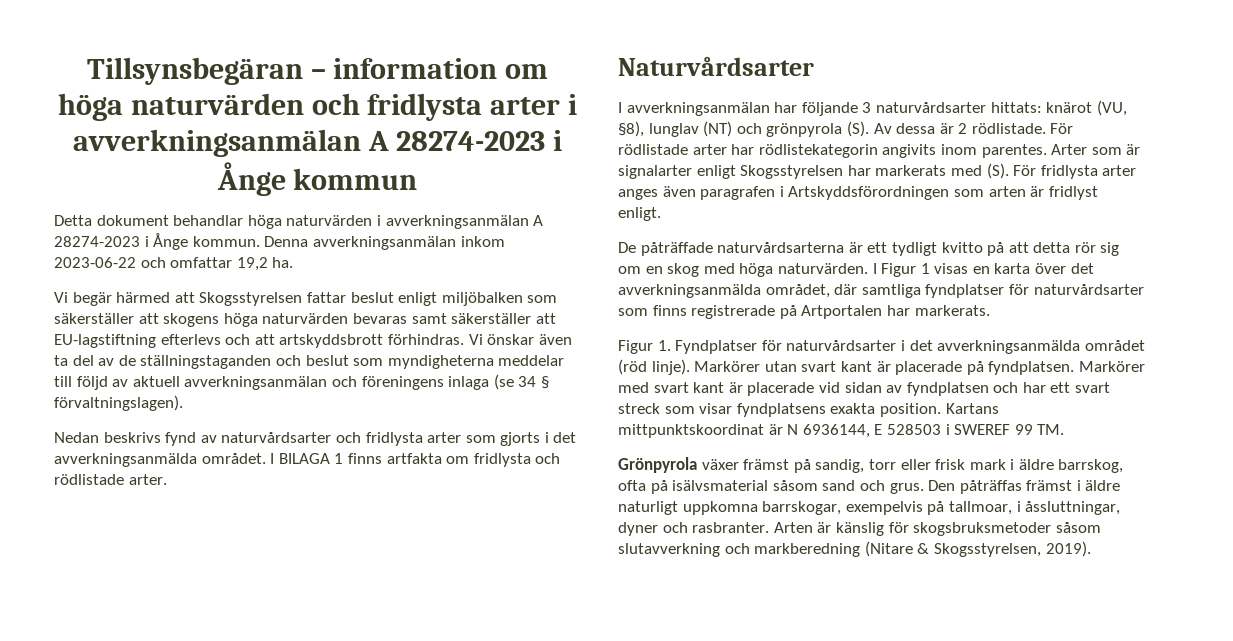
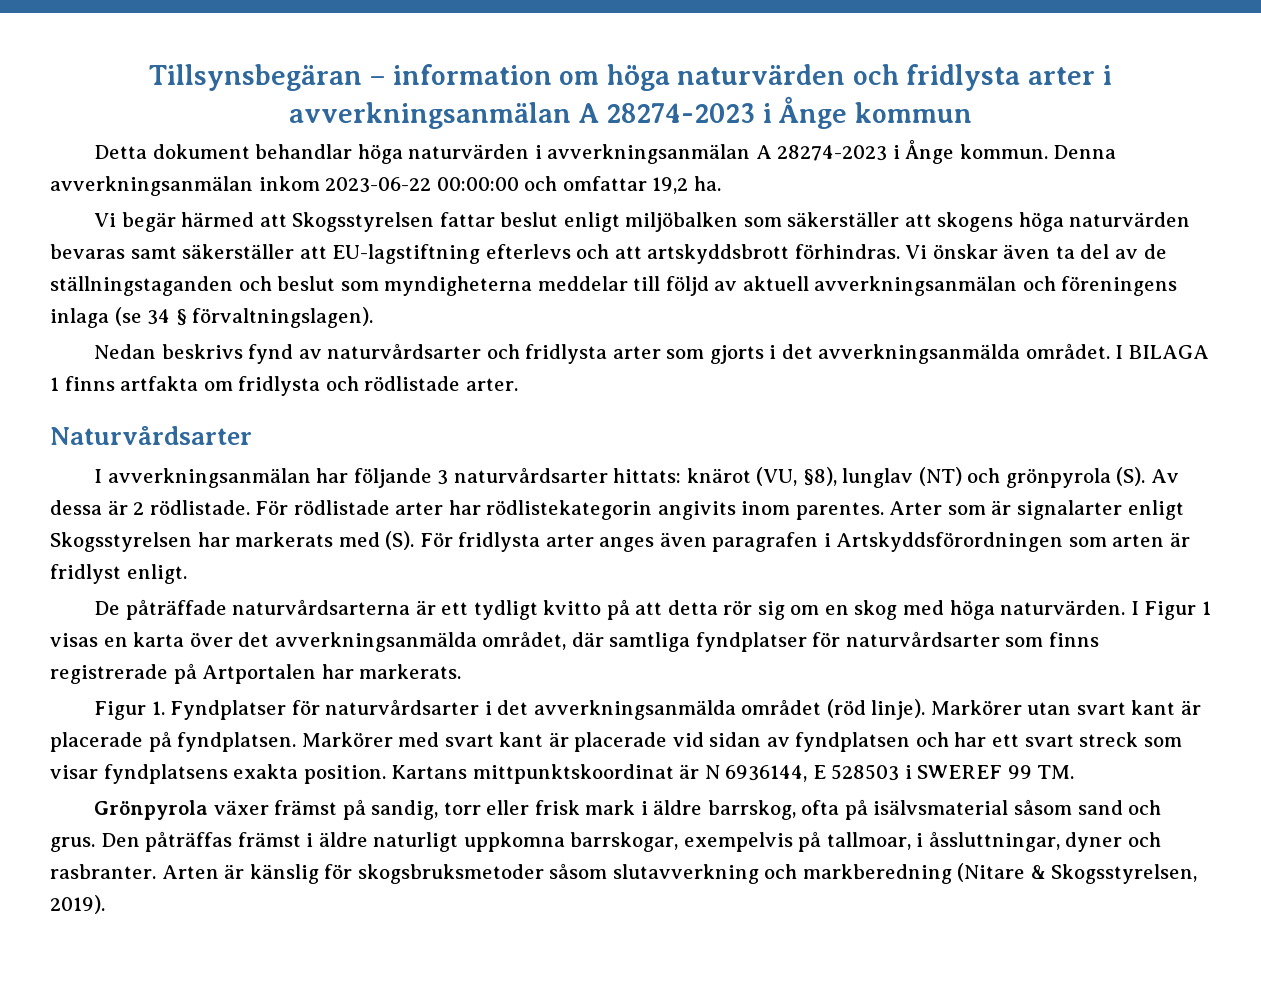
(136, 262) none -> [436,177,519,191] 00:00:00

